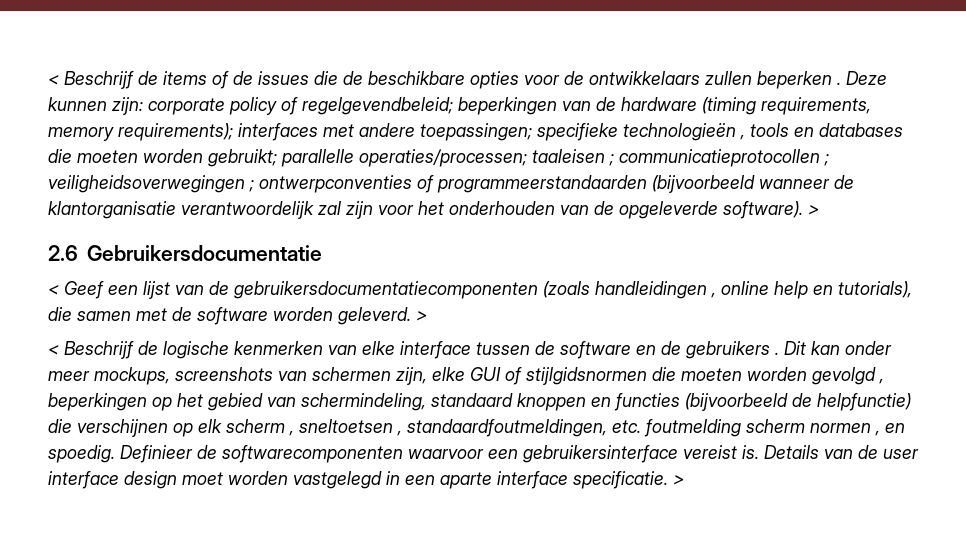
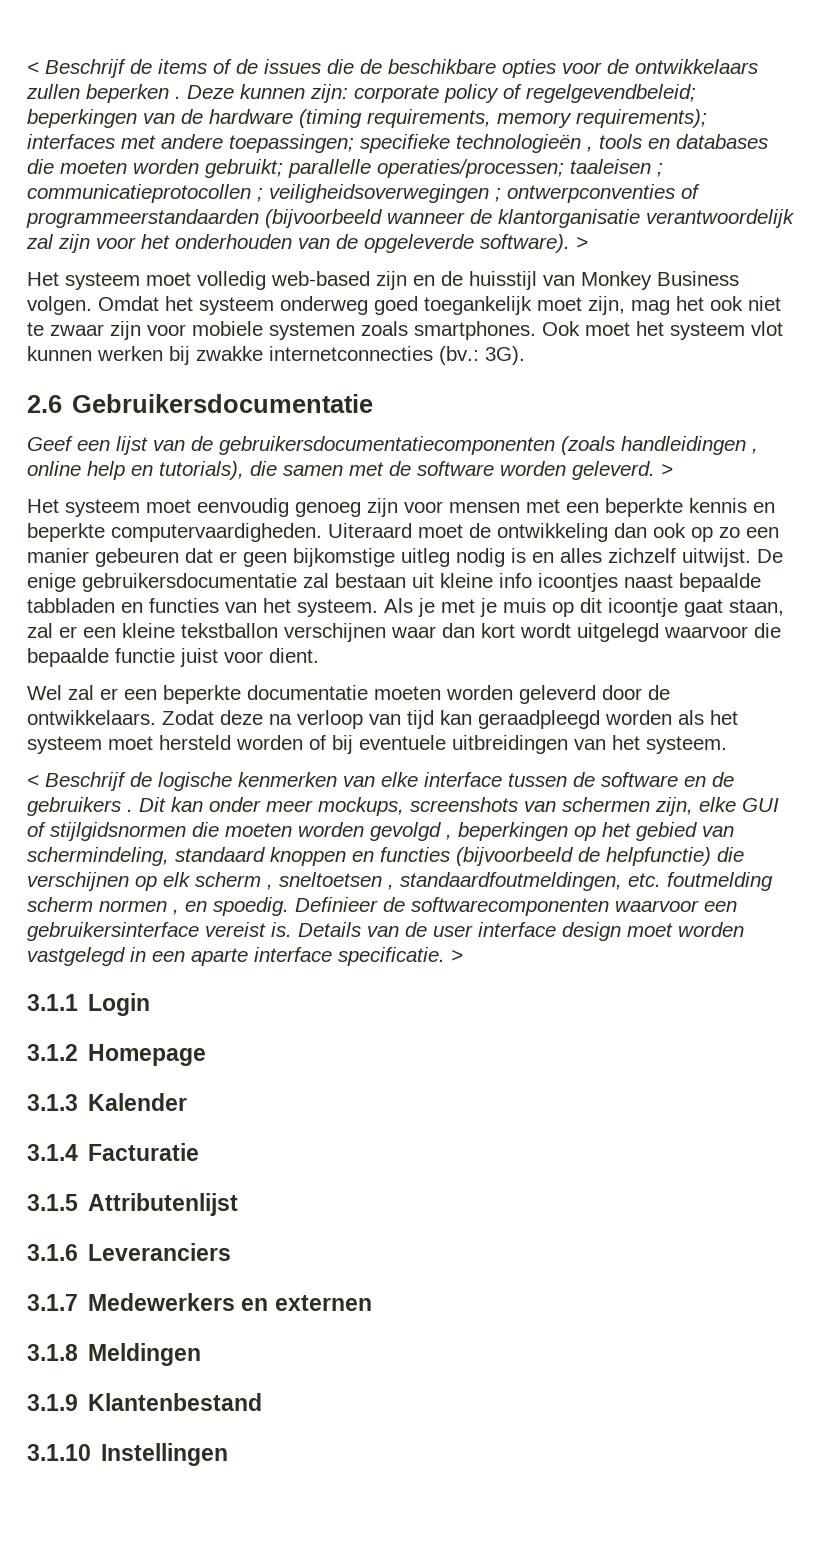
(819, 210) none -> [27,271,739,290] [27,296,781,315] [27,321,783,340] [27,346,525,365] // Het systeem moet volledig web-based zijn en de huisstijl van Monkey Business volgen. Omdat het systeem onderweg goed toegankelijk moet zijn, mag het ook niet te zwaar zijn voor mobiele systemen zoals smartphones. Ook moet het systeem vlot kunnen werken bij zwakke internetconnecties (bv.: 3G).
[48,285,59,295] < -> (374, 403) none
(427, 316) none -> [27,498,775,517] [27,523,779,542] [27,548,783,567] [27,573,761,592] [27,598,784,617] [27,623,781,642] [27,648,319,667] [27,685,670,704] [27,710,738,729] [27,735,727,754] // Het systeem moet eenvoudig genoeg zijn voor mensen met een beperkte kennis en beperkte computervaardigheden. Uiteraard moet de ontwikkeling dan ook op zo een manier gebeuren dat er geen bijkomstige uitleg nodig is en alles zichzelf uitwijst. De enige gebruikersdocumentatie zal bestaan uit kleine info icoontjes naast bepaalde tabbladen en functies van het systeem. Als je met je muis op dit icoontje gaat staan, zal er een kleine tekstballon verschijnen waar dan kort wordt uitgelegd waarvoor die bepaalde functie juist voor dient. // Wel zal er een beperkte documentatie moeten worden geleverd door de ontwikkelaars. Zodat deze na verloop van tijd kan geraadpleegd worden als het systeem moet hersteld worden of bij eventuele uitbreidingen van het systeem.
(684, 480) none -> [27,993,151,1016] [27,1044,207,1066] [27,1093,188,1111] [27,1143,200,1161] [27,1193,239,1216] [27,1243,232,1261] [27,1293,372,1311] [27,1343,202,1366] [27,1393,263,1411] [27,1443,229,1466] // 3.1.1 Login // 3.1.2 Homepage // 3.1.3 Kalender // 3.1.4 Facturatie // 3.1.5 Attributenlijst // 3.1.6 Leveranciers // 3.1.7 Medewerkers en externen // 3.1.8 Meldingen // 3.1.9 Klantenbestand // 3.1.10 Instellingen

